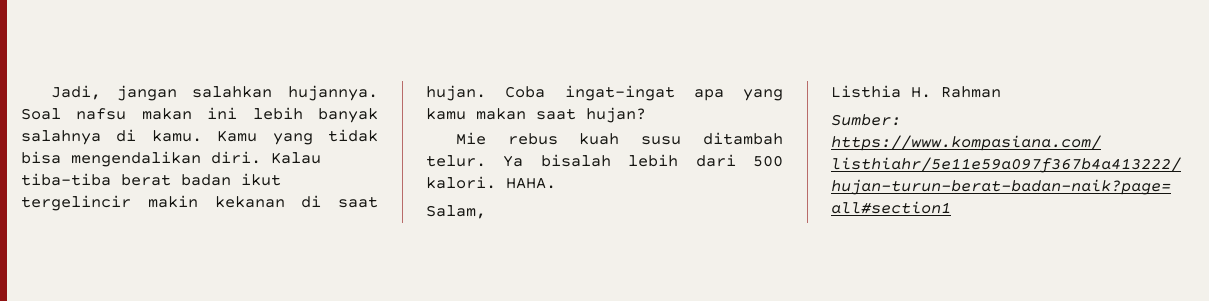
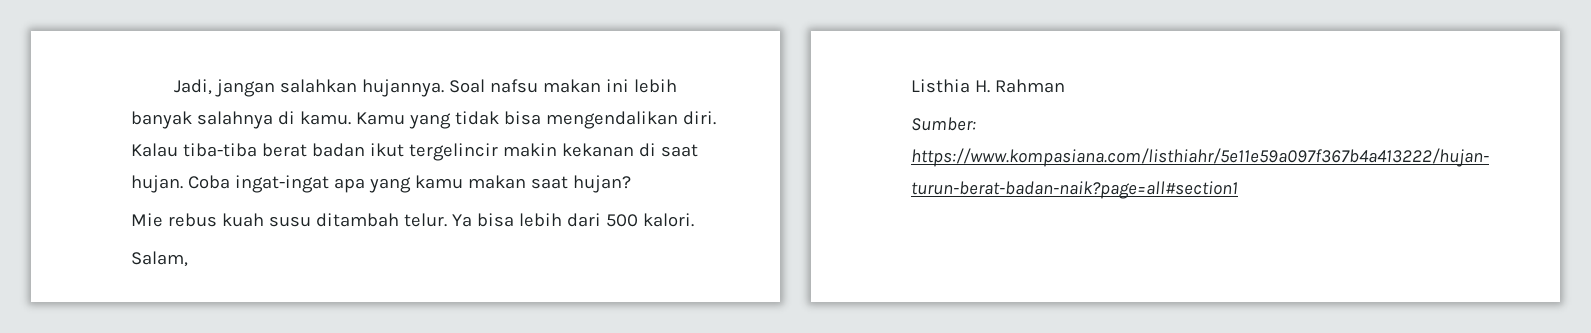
[540,154,611,167] bisalah -> [476,213,514,227] bisa
[506,177,556,189] HAHA. -> (694, 220) none

